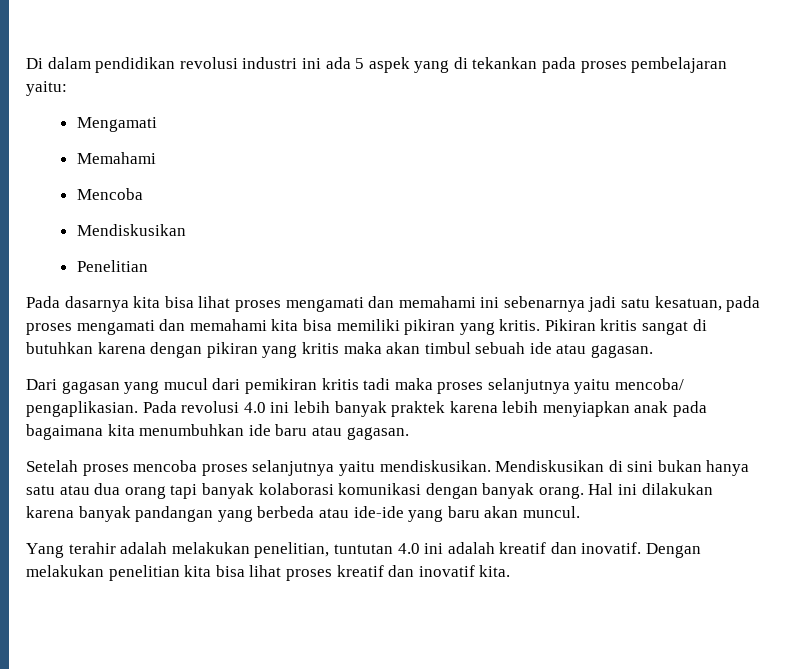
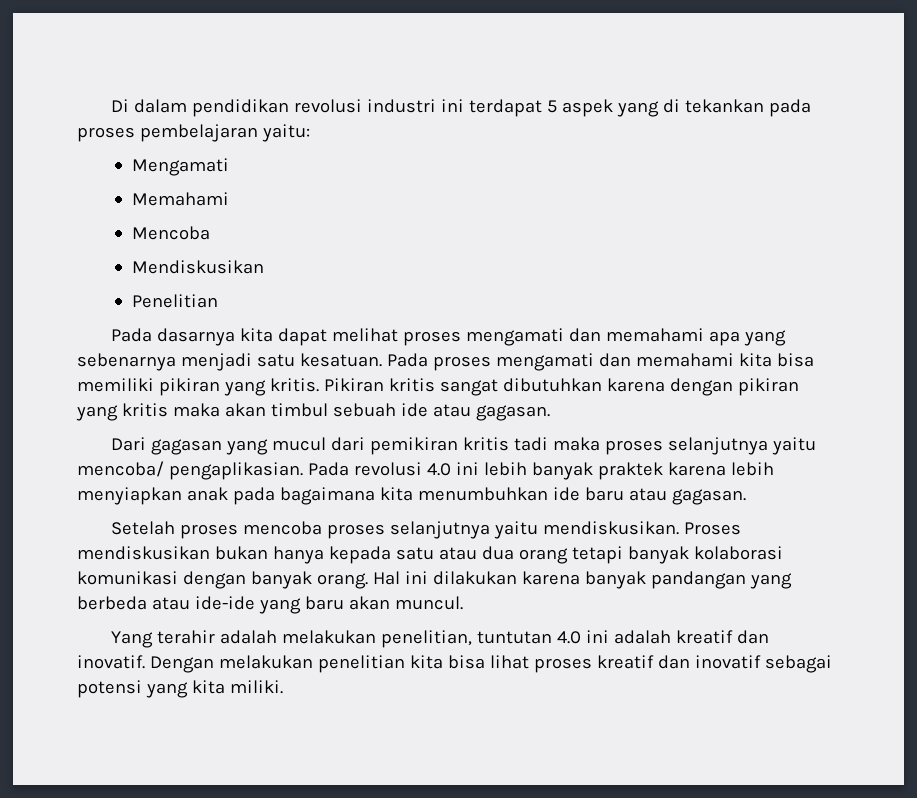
[325,57,351,69] ada -> [468,99,542,117] terdapat
[164,296,761,312] bisa lihat proses mengamati dan memahami ini sebenarnya jadi satu kesatuan, pada -> [277,328,786,346] [77,353,428,371] dapat melihat proses mengamati dan memahami apa yang sebenarnya menjadi satu kesatuan. Pada
[692,319,707,331] [26,342,93,354] di butuhkan -> [502,378,602,392] dibutuhkan
[495,460,654,472] Mendiskusikan di sini -> [683,522,741,535] [77,546,210,560] Proses mendiskusikan
(750, 468) none -> [328,546,391,564] kepada
[170,484,198,499] tapi -> [571,546,623,564] tetapi
[479,565,511,577] kita. -> [764,655,832,673] [77,680,283,698] sebagai potensi yang kita miliki.

